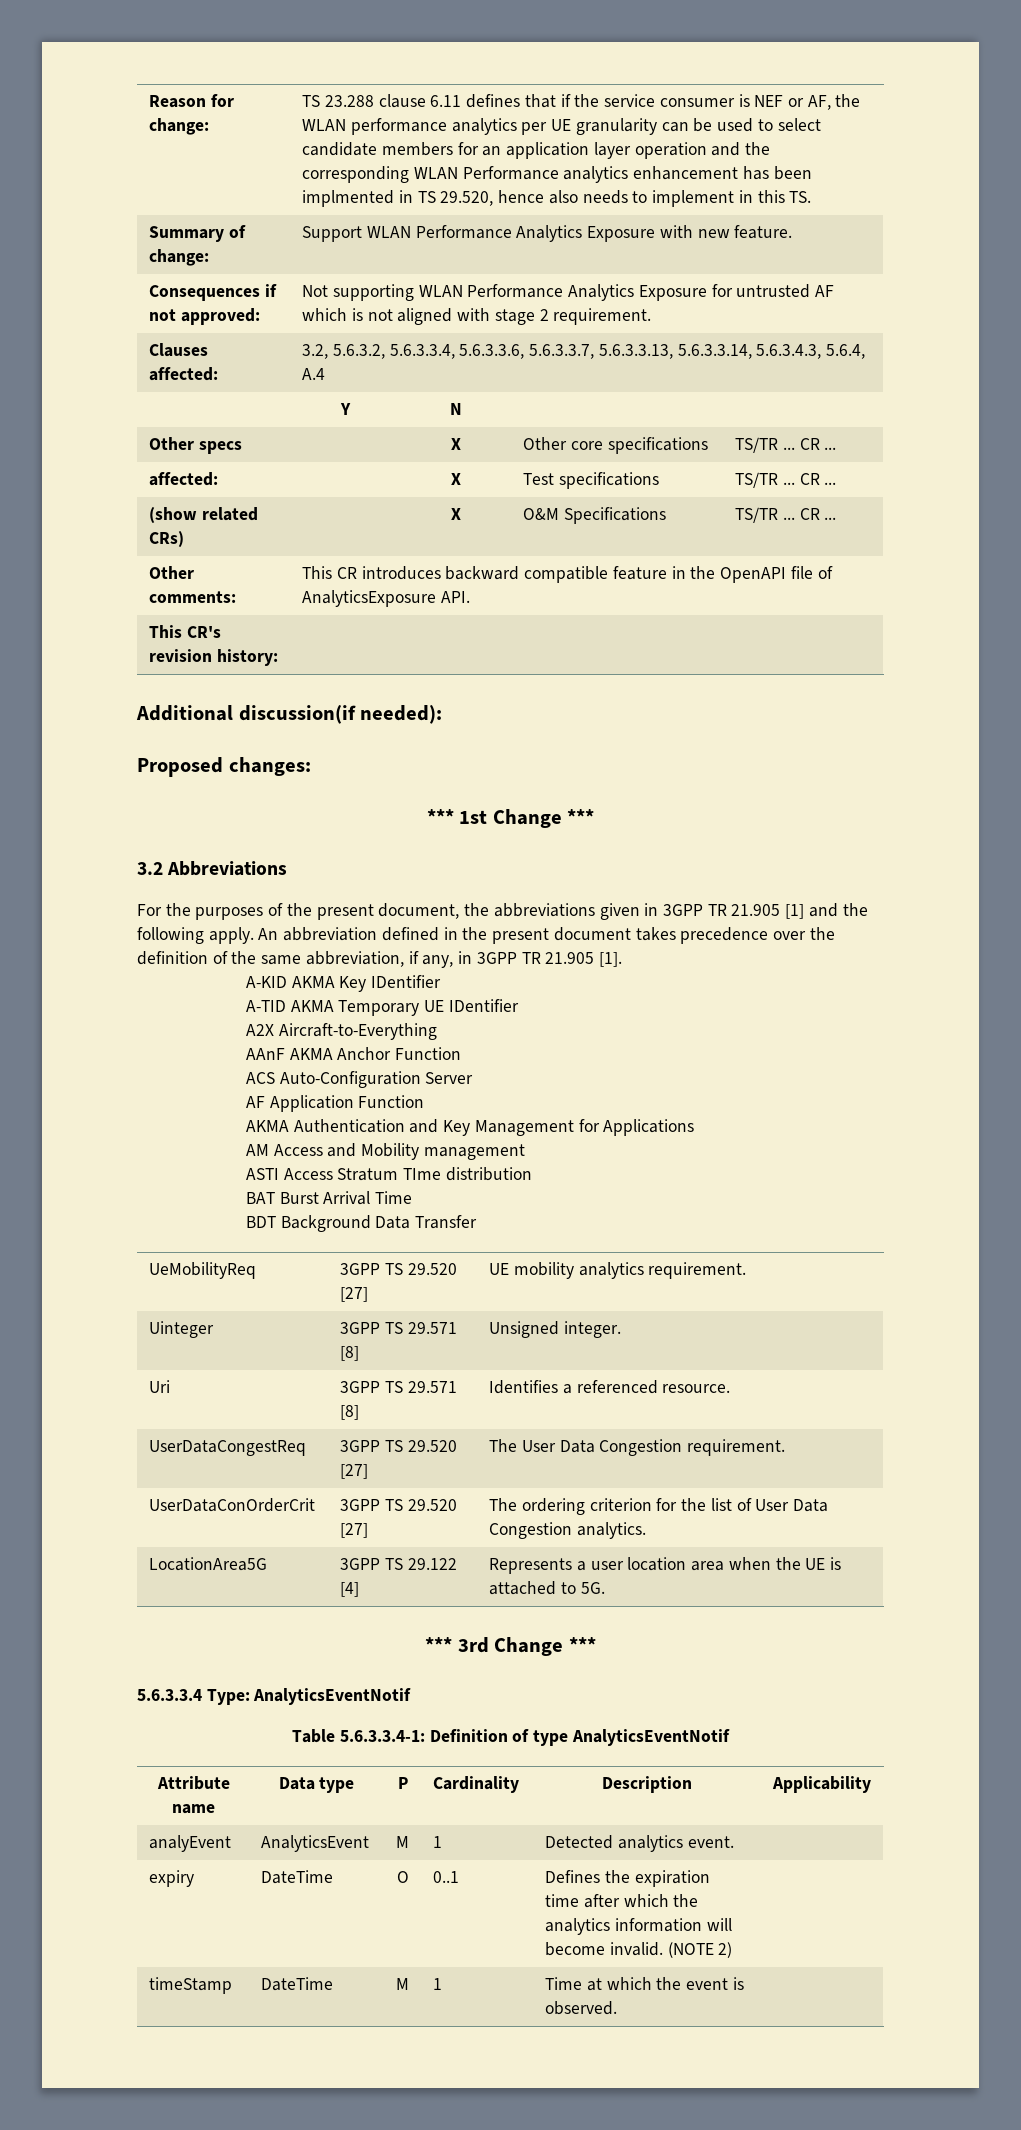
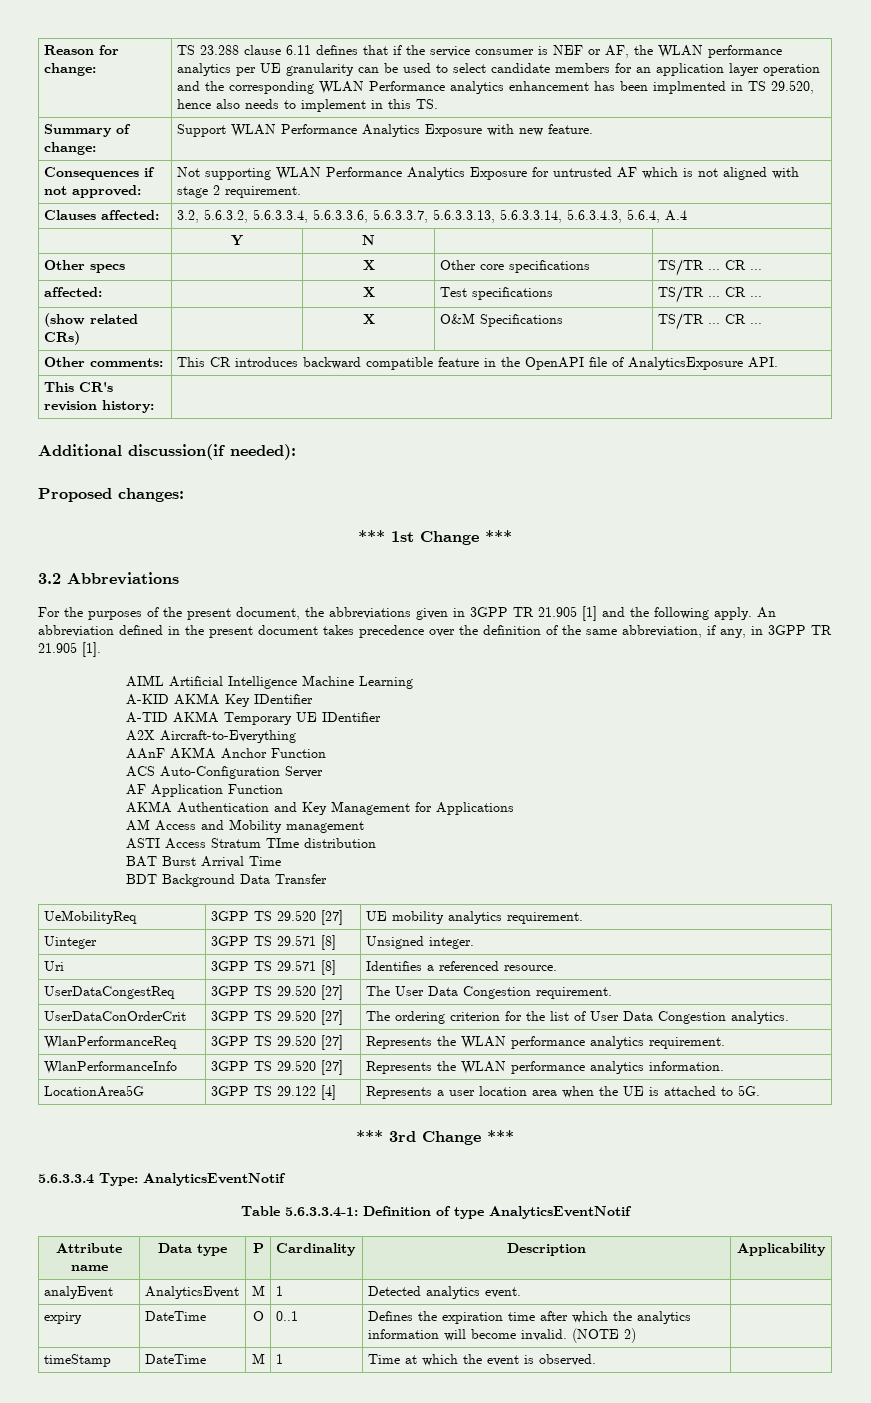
(622, 959) none -> [126,675,414,689] // AIML Artificial Intelligence Machine Learning
(647, 1530) none -> [43,1036,177,1049] [210,1035,343,1050] [365,1036,725,1049] [43,1061,177,1074] [210,1060,343,1075] [365,1061,724,1074] // WlanPerformanceReq | 3GPP TS 29.520 [27] | Represents the WLAN performance analytics requirement. // WlanPerformanceInfo | 3GPP TS 29.520 [27] | Represents the WLAN performance analytics information.

